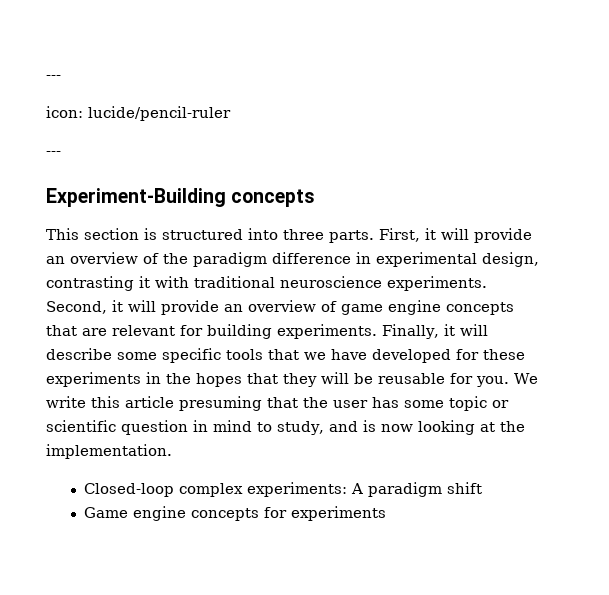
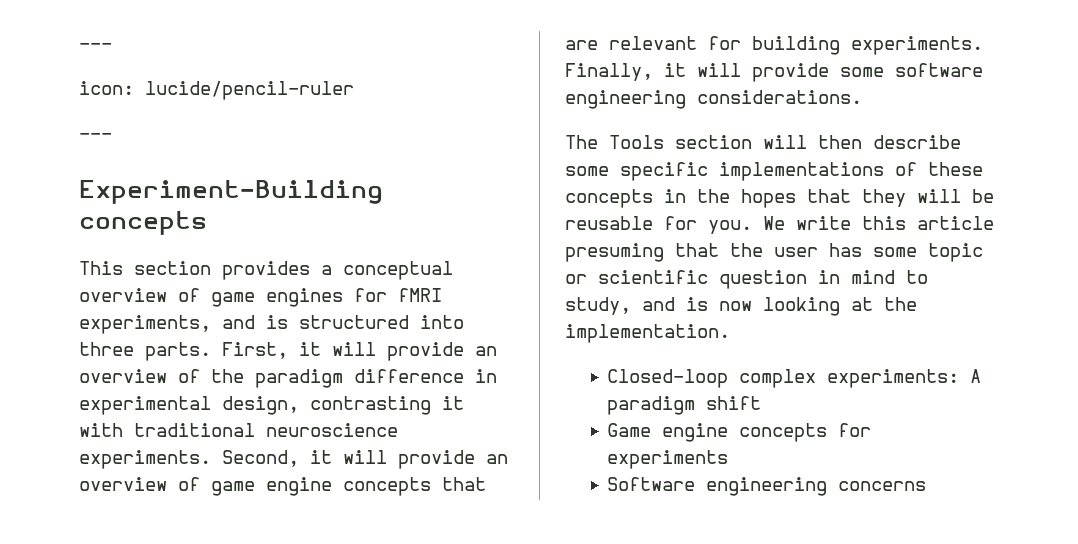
(139, 234) none -> [222,261,453,280] [79,288,442,307] [79,315,255,334] provides a conceptual overview of game engines for fMRI experiments, and
[46,348,525,363] [46,372,141,387] describe some specific tools that we have developed for these experiments -> [752,63,983,82] [565,90,862,109] [565,135,961,149] [565,162,983,181] [565,189,653,208] provide some software engineering considerations. // The Tools section will then describe some specific implementations of these concepts
(387, 513) none -> [607,477,927,496] // Software engineering concerns

